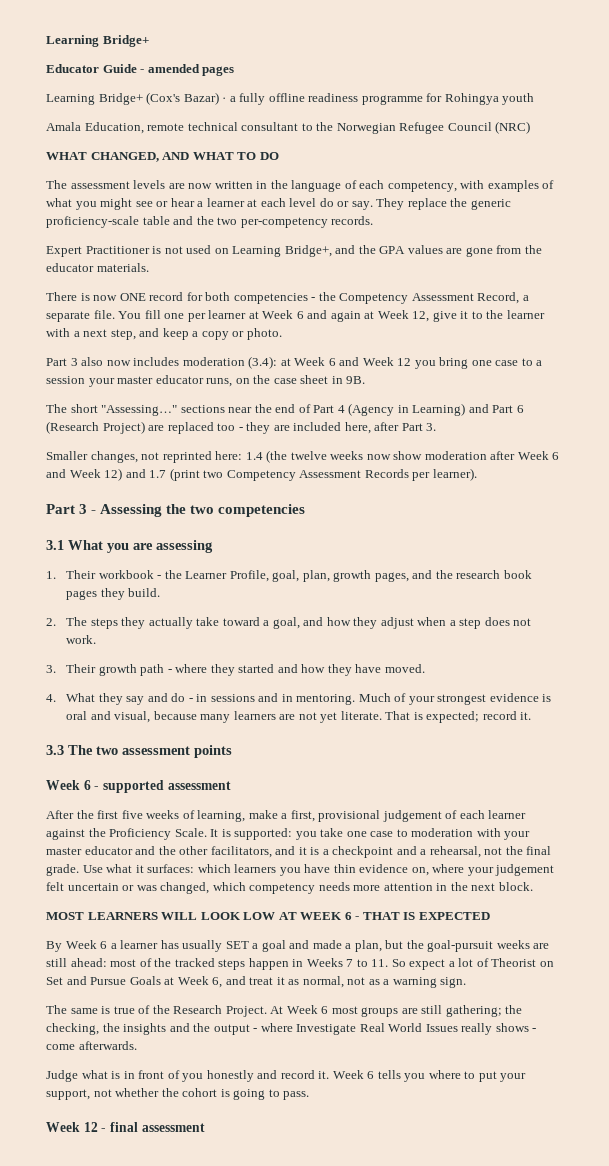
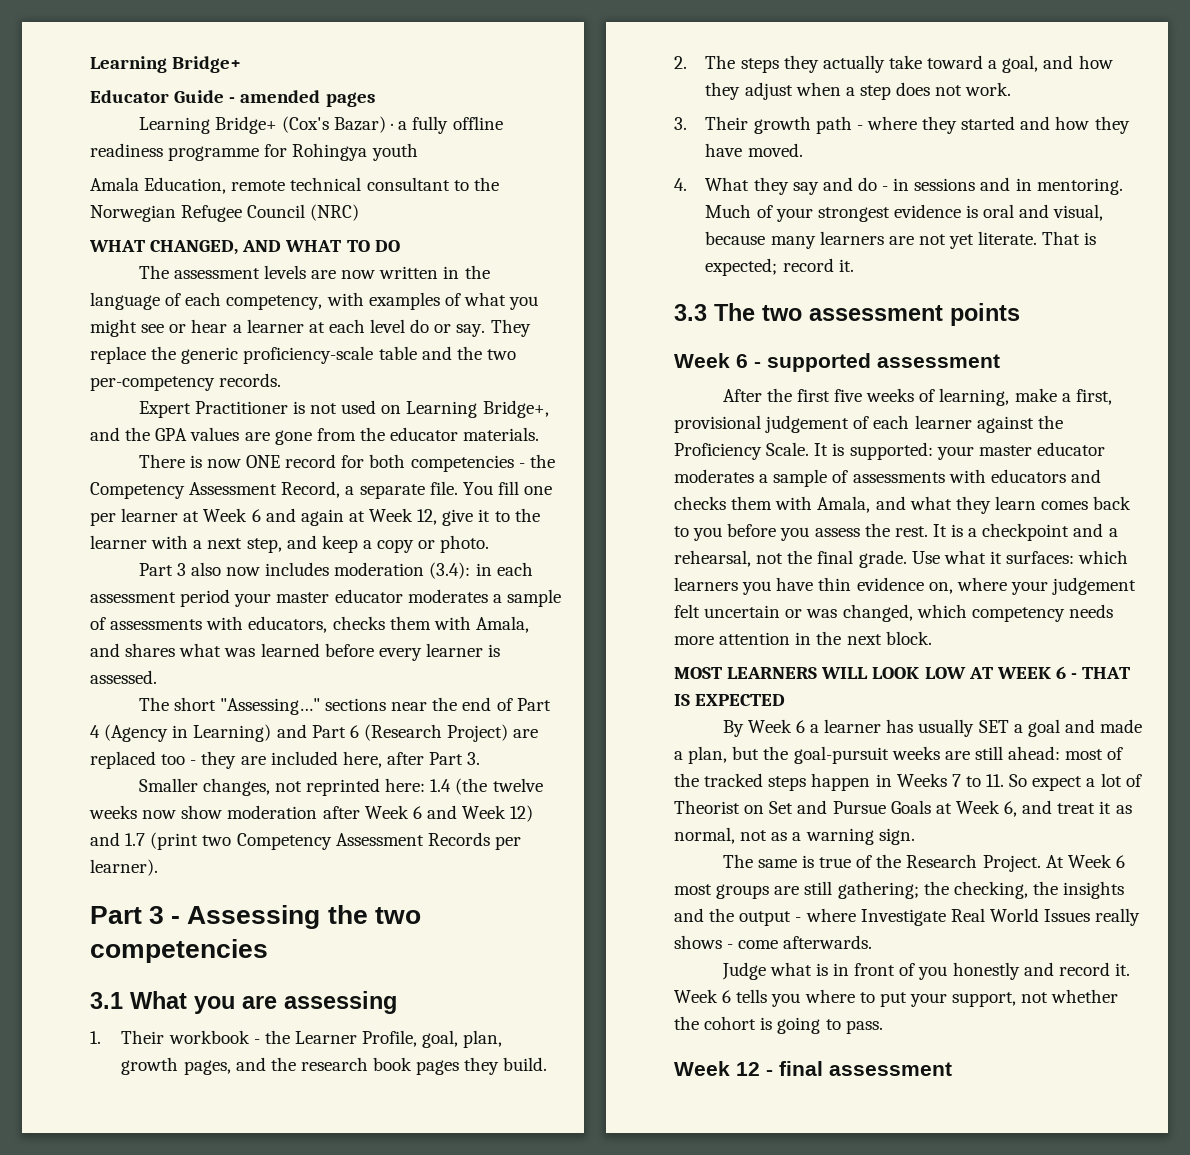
[280,357,543,369] [46,375,366,387] at Week 6 and Week 12 you bring one case to a session your master educator runs, on the case sheet in 9B. -> [475,562,533,576] [90,589,561,607] [90,616,529,633] [90,643,501,661] [90,670,157,684] in each assessment period your master educator moderates a sample of assessments with educators, checks them with Amala, and shares what was learned before every learner is assessed.
[295,828,531,840] [46,846,307,858] you take one case to moderation with your master educator and the other facilitators, and it -> [936,442,1105,460] [674,469,1101,487] [674,496,1132,514] [674,523,947,541] your master educator moderates a sample of assessments with educators and checks them with Amala, and what they learn comes back to you before you assess the rest. It

